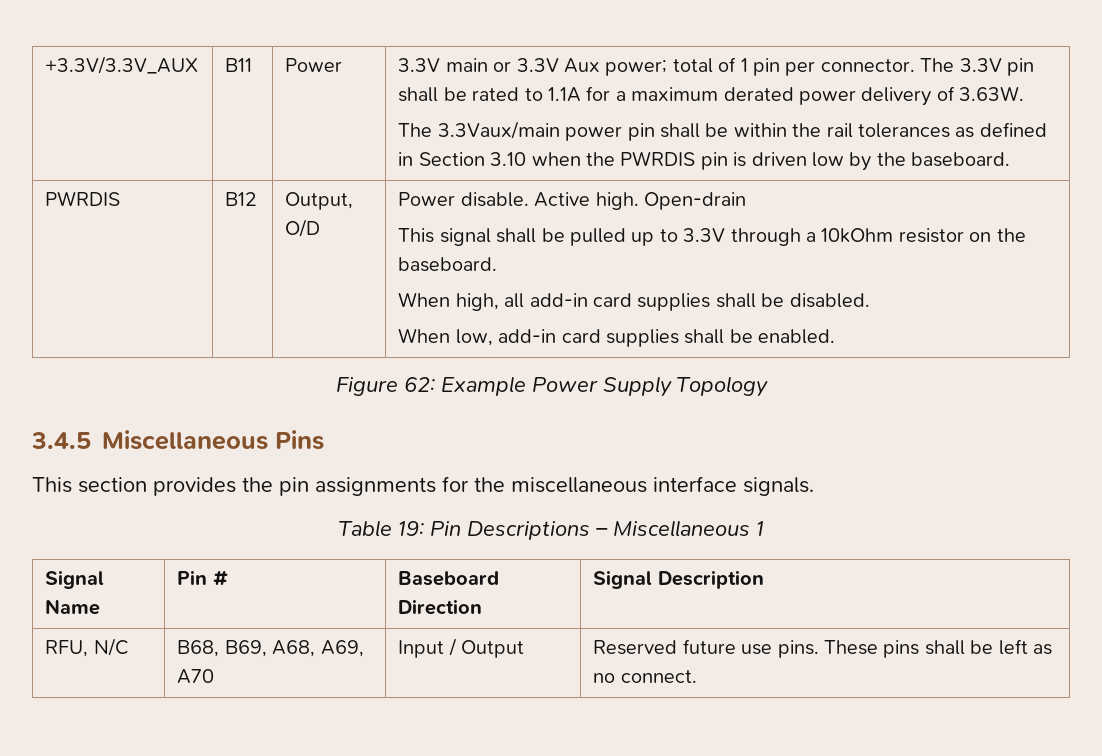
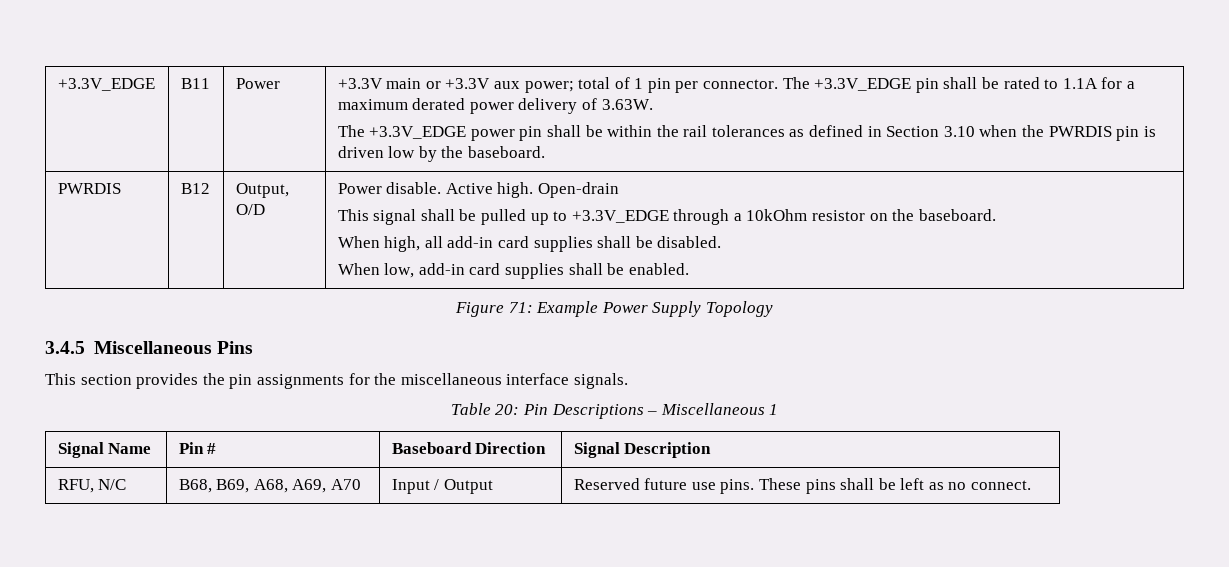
[45,56,199,74] +3.3V/3.3V_AUX -> [57,78,155,91] +3.3V_EDGE
[398,58,441,72] 3.3V -> [337,78,383,89] +3.3V
[516,58,601,73] 3.3V Aux -> [445,78,520,89] +3.3V aux
[959,58,1002,72] 3.3V -> [814,78,912,91] +3.3V_EDGE
[437,121,560,139] 3.3Vaux/main -> [369,126,467,139] +3.3V_EDGE
[683,228,726,242] 3.3V -> [571,210,669,223] +3.3V_EDGE
[403,377,435,392] 62: -> [508,302,533,313] 71:
[397,521,424,536] 19: -> [495,404,520,415] 20:

